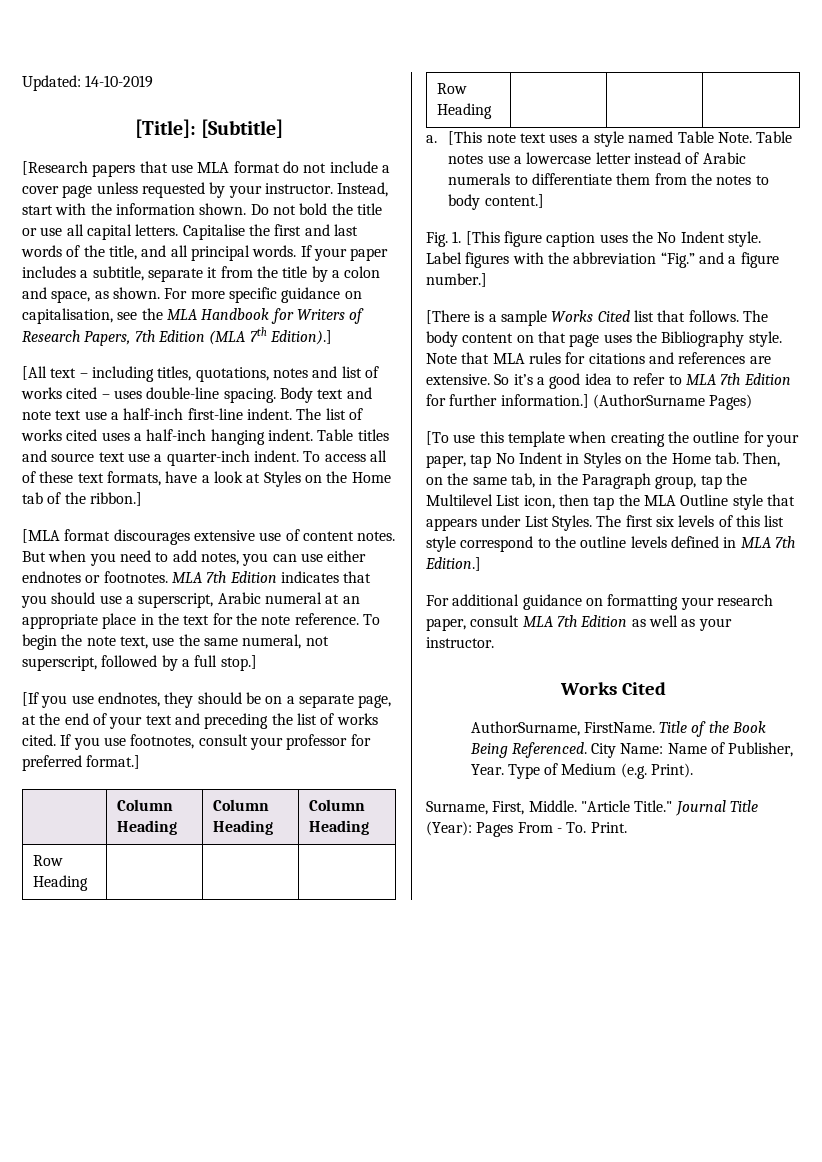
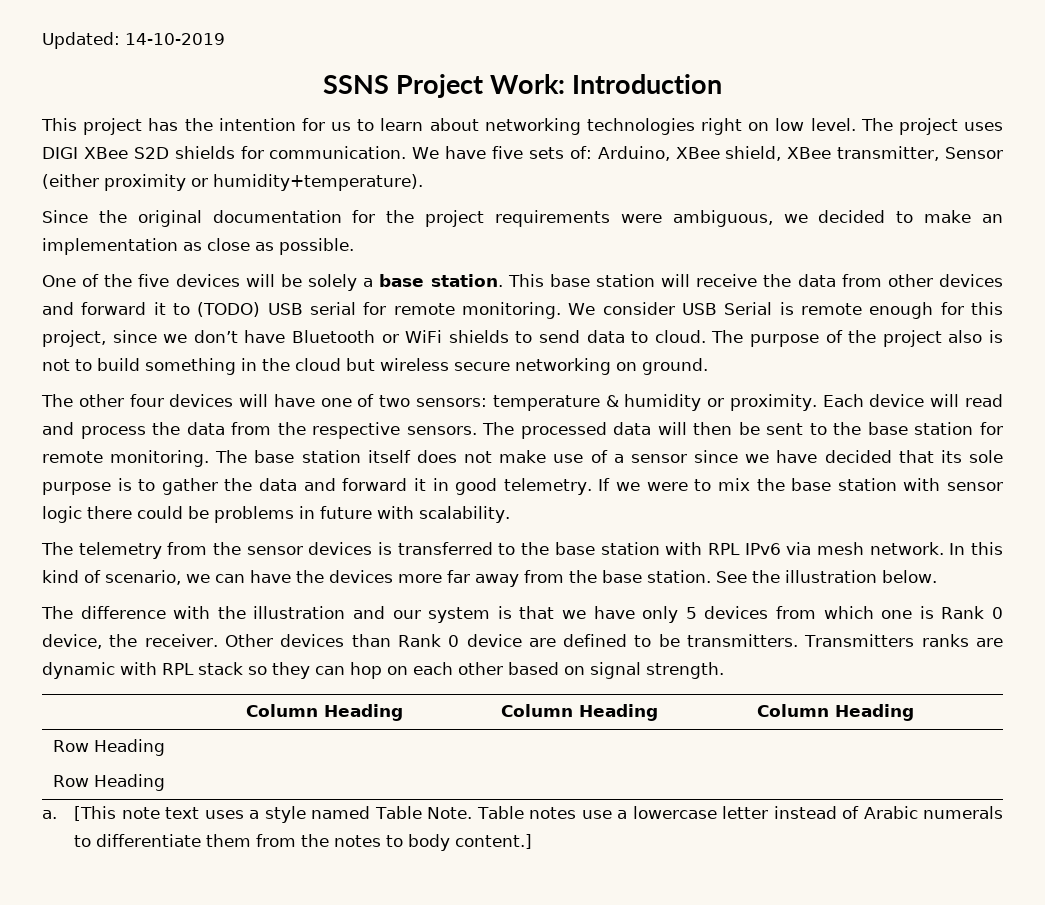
[134,119,284,138] [22,161,390,177] [22,182,389,198] [22,203,382,215] [22,224,358,240] [21,245,389,261] [22,266,381,282] [22,287,362,303] [22,308,365,324] [22,327,332,346] [22,366,379,382] [21,387,372,403] [22,408,363,420] [21,429,389,445] [22,450,387,466] [22,471,391,487] [22,492,142,506] [22,529,396,545] [22,550,367,566] [22,571,372,583] [21,592,360,608] [22,613,380,629] [22,634,329,650] [22,655,257,671] [22,692,392,708] [22,713,378,729] [22,734,371,750] [22,755,141,771] [Title]: [Subtitle] // [Research papers that use MLA format do not include a cover page unless requested by your instructor. Instead, start with the information shown. Do not bold the title or use all capital letters. Capitalise the first and last words of the title, and all principal words. If your paper includes a subtitle, separate it from the title by a colon and space, as shown. For more specific guidance on capitalisation, see the MLA Handbook for Writers of Research Papers, 7th Edition (MLA 7th Edition).] // [All text – including titles, quotations, notes and list of works cited – uses double-line spacing. Body text and note text use a half-inch first-line indent. The list of works cited uses a half-inch hanging indent. Table titles and source text use a quarter-inch indent. To access all of these text formats, have a look at Styles on the Home tab of the ribbon.] // [MLA format discourages extensive use of content notes. But when you need to add notes, you can use either endnotes or footnotes. MLA 7th Edition indicates that you should use a superscript, Arabic numeral at an appropriate place in the text for the note reference. To begin the note text, use the same numeral, not superscript, followed by a full stop.] // [If you use endnotes, they should be on a separate page, at the end of your text and preceding the list of works cited. If you use footnotes, consult your professor for preferred format.] -> [322,74,723,98] [41,118,1003,135] [42,146,1003,161] [42,174,423,191] [42,210,1004,227] [42,238,354,255] [42,274,1003,291] [42,302,1004,319] [42,330,1003,347] [42,358,708,375] [41,394,1004,411] [42,422,1003,439] [42,450,1003,467] [42,478,1003,495] [42,506,510,523] [41,542,1004,559] [42,570,937,587] [41,606,1004,623] [42,634,1003,649] [42,662,724,679] SSNS Project Work: Introduction // This project has the intention for us to learn about networking technologies right on low level. The project uses DIGI XBee S2D shields for communication. We have five sets of: Arduino, XBee shield, XBee transmitter, Sensor (either proximity or humidity+temperature). // Since the original documentation for the project requirements were ambiguous, we decided to make an implementation as close as possible. // One of the five devices will be solely a base station. This base station will receive the data from other devices and forward it to (TODO) USB serial for remote monitoring. We consider USB Serial is remote enough for this project, since we don’t have Bluetooth or WiFi shields to send data to cloud. The purpose of the project also is not to build something in the cloud but wireless secure networking on ground. // The other four devices will have one of two sensors: temperature & humidity or proximity. Each device will read and process the data from the respective sensors. The processed data will then be sent to the base station for remote monitoring. The base station itself does not make use of a sensor since we have decided that its sole purpose is to gather the data and forward it in good telemetry. If we were to mix the base station with sensor logic there could be problems in future with scalability. // The telemetry from the sensor devices is transferred to the base station with RPL IPv6 via mesh network. In this kind of scenario, we can have the devices more far away from the base station. See the illustration below. // The difference with the illustration and our system is that we have only 5 devices from which one is Rank 0 device, the receiver. Other devices than Rank 0 device are defined to be transmitters. Transmitters ranks are dynamic with RPL stack so they can hop on each other based on signal strength.
[426,231,761,247] [426,252,779,268] [426,273,487,287] [426,310,768,326] [426,331,782,347] [426,352,771,364] [426,373,791,389] [426,394,753,410] [426,431,799,447] [426,452,781,468] [426,473,747,489] [426,494,795,510] [426,515,785,531] [426,536,795,552] [425,557,481,571] [426,594,773,610] [426,615,732,631] [426,637,494,648] [559,682,666,695] [470,721,767,737] [469,742,794,758] [470,763,694,779] [426,800,758,816] [426,821,627,837] // Fig. 1. [This figure caption uses the No Indent style. Label figures with the abbreviation “Fig.” and a figure number.] // [There is a sample Works Cited list that follows. The body content on that page uses the Bibliography style. Note that MLA rules for citations and references are extensive. So it’s a good idea to refer to MLA 7th Edition for further information.] (AuthorSurname Pages) // [To use this template when creating the outline for your paper, tap No Indent in Styles on the Home tab. Then, on the same tab, in the Paragraph group, tap the Multilevel List icon, then tap the MLA Outline style that appears under List Styles. The first six levels of this list style correspond to the outline levels defined in MLA 7th Edition.] // For additional guidance on formatting your research paper, consult MLA 7th Edition as well as your instructor. // Works Cited // AuthorSurname, FirstName. Title of the Book Being Referenced. City Name: Name of Publisher, Year. Type of Medium (e.g. Print). // Surname, First, Middle. "Article Title." Journal Title (Year): Pages From - To. Print. -> (533, 841) none

